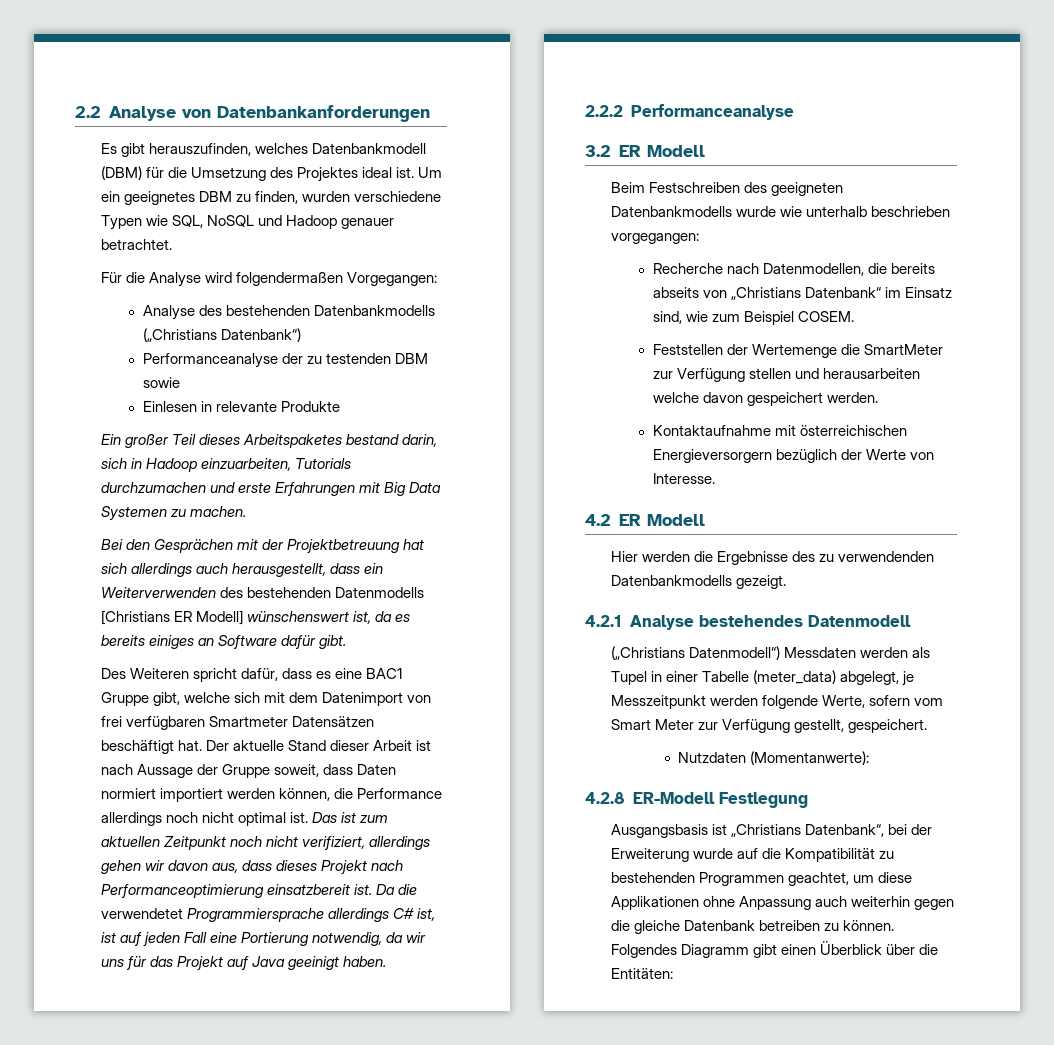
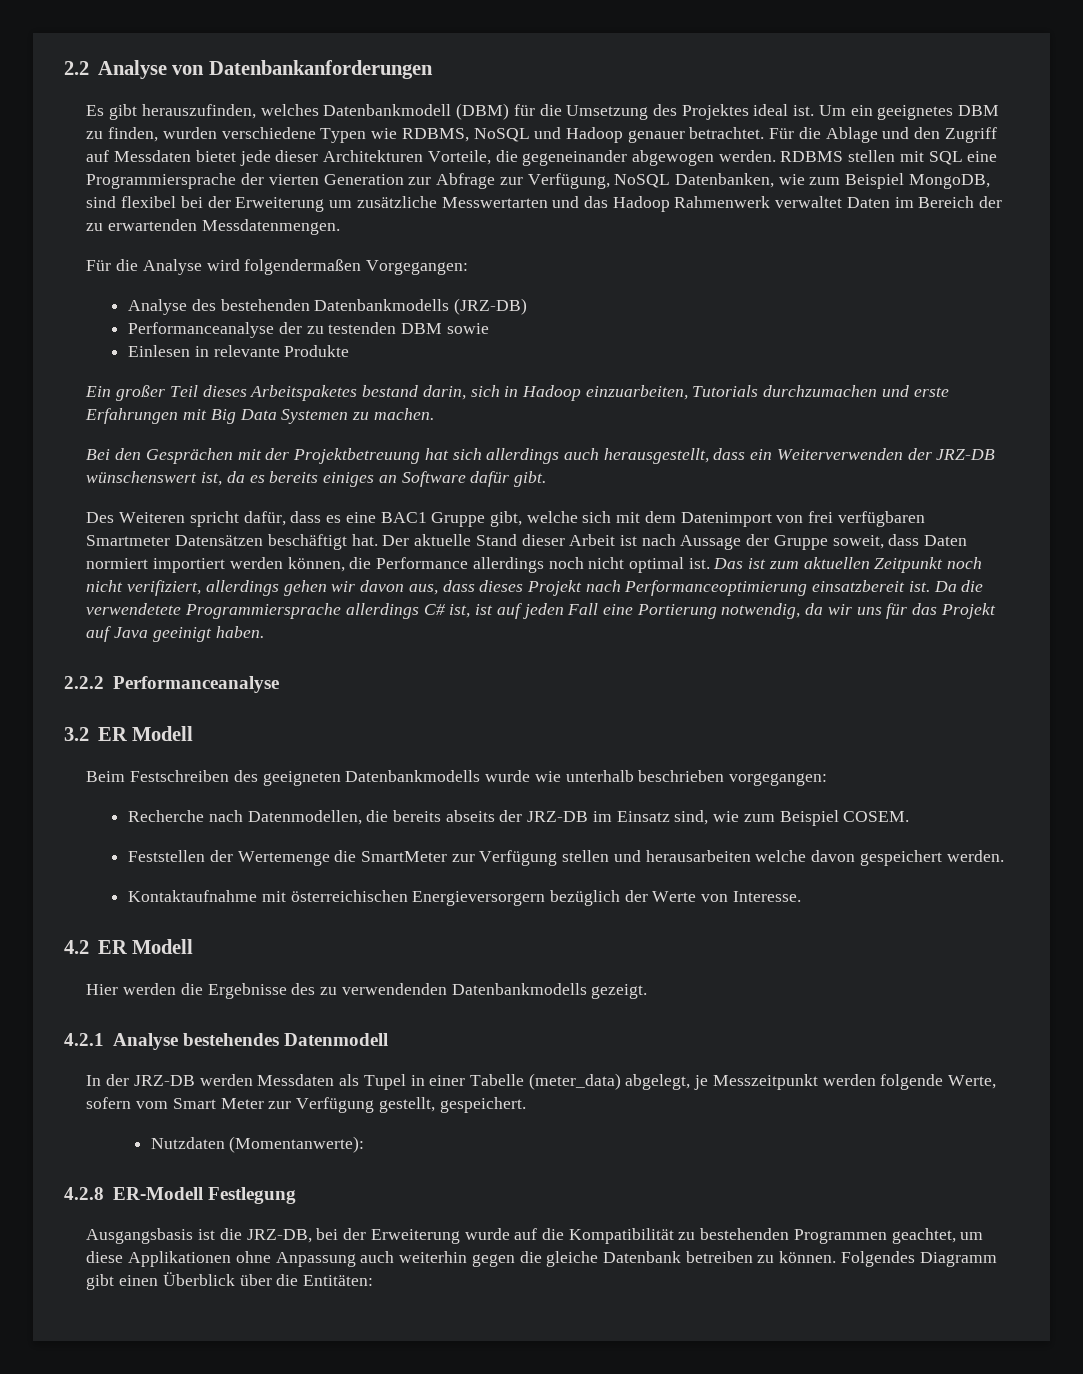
[171,215,203,228] SQL, -> [401,128,469,142] RDBMS,
(172, 244) none -> [769,127,997,143] [86,150,998,166] [86,173,990,189] [86,196,1003,212] [86,219,340,235] Für die Ablage und den Zugriff auf Messdaten bietet jede dieser Architekturen Vorteile, die gegeneinander abgewogen werden. RDBMS stellen mit SQL eine Programmiersprache der vierten Generation zur Abfrage zur Verfügung, NoSQL Datenbanken, wie zum Beispiel MongoDB, sind flexibel bei der Erweiterung um zusätzliche Messwertarten und das Hadoop Rahmenwerk verwaltet Daten im Bereich der zu erwartenden Messdatenmengen.
[142,328,301,342] („Christians Datenbank“) -> [454,298,528,315] (JRZ-DB)
[219,587,424,598] [100,610,243,625] des bestehenden Datenmodells [Christians ER Modell] -> [907,448,996,460] der JRZ-DB
[100,908,183,919] verwendetet -> [86,603,182,615] verwendetete
[702,287,881,300] von „Christians Datenbank“ -> [499,810,589,822] der JRZ-DB
[610,646,908,660] („Christians Datenmodell“) Messdaten werden -> [86,1074,335,1086] In der JRZ-DB werden Messdaten
[730,824,884,837] „Christians Datenbank“, -> [219,1228,312,1243] die JRZ-DB,

